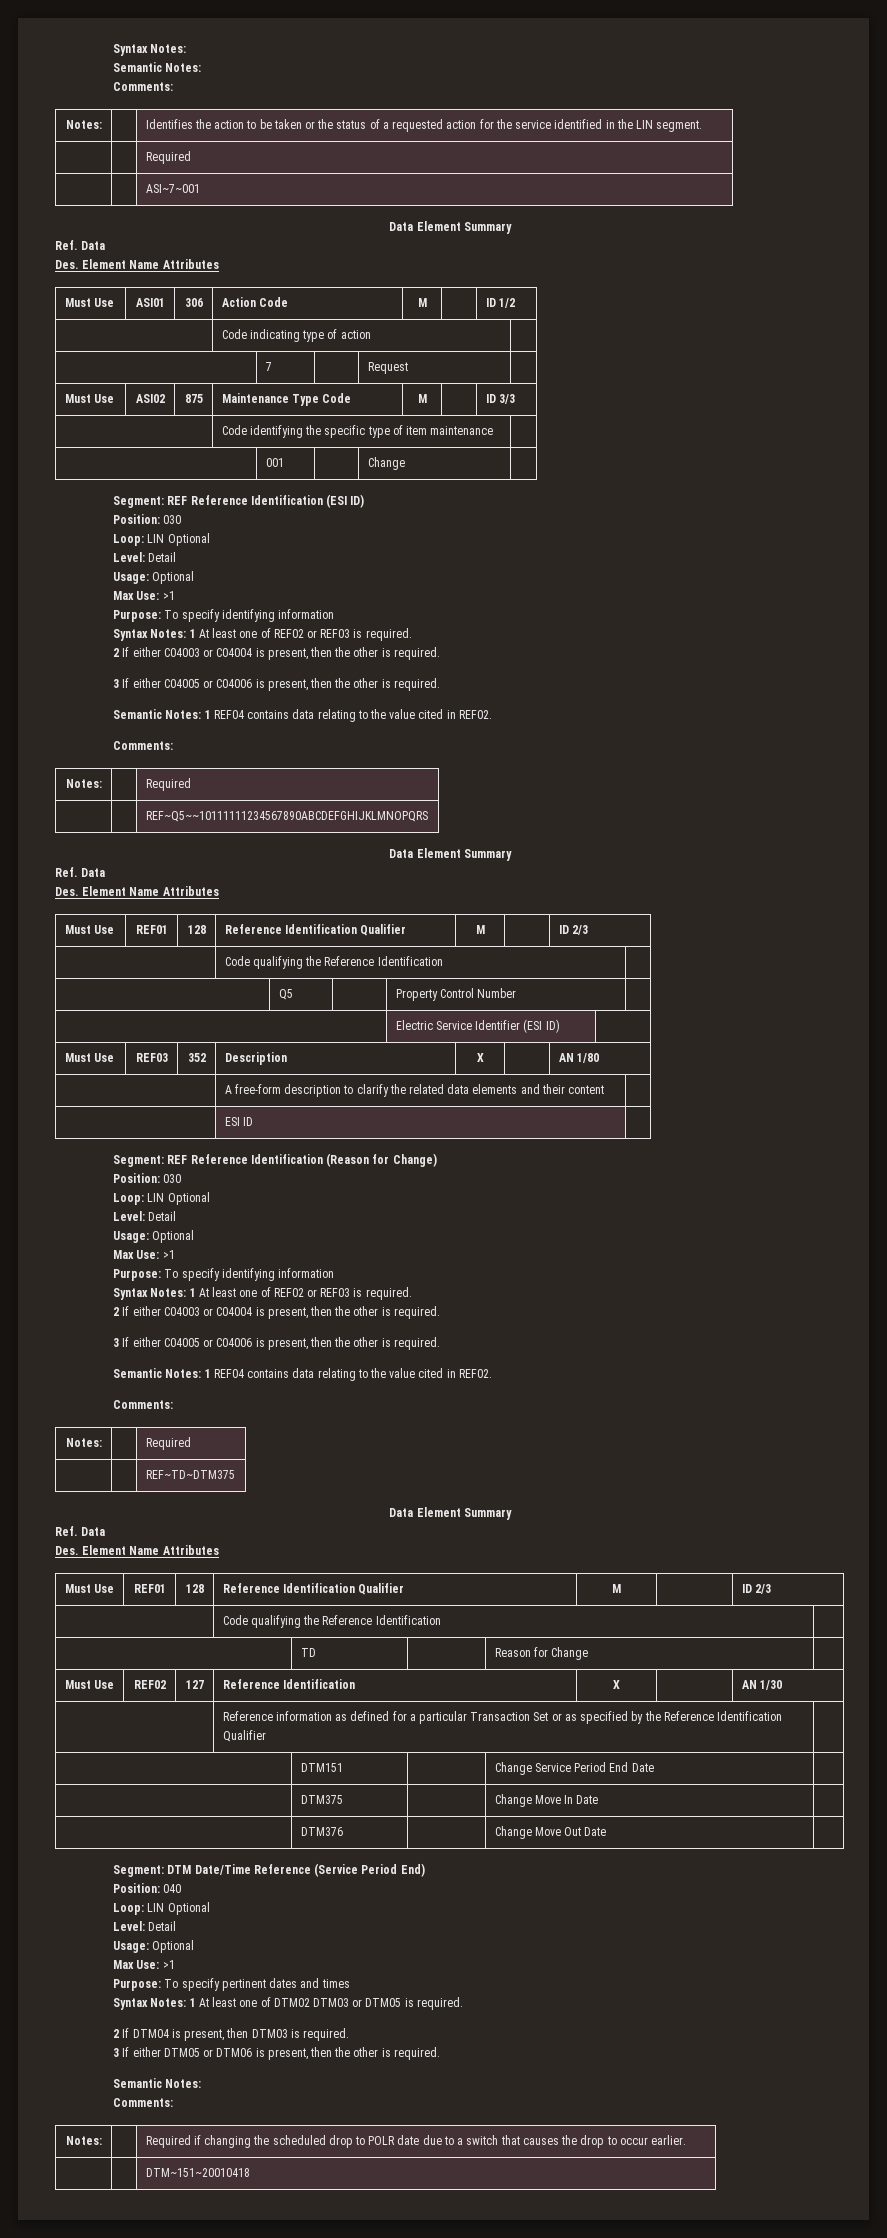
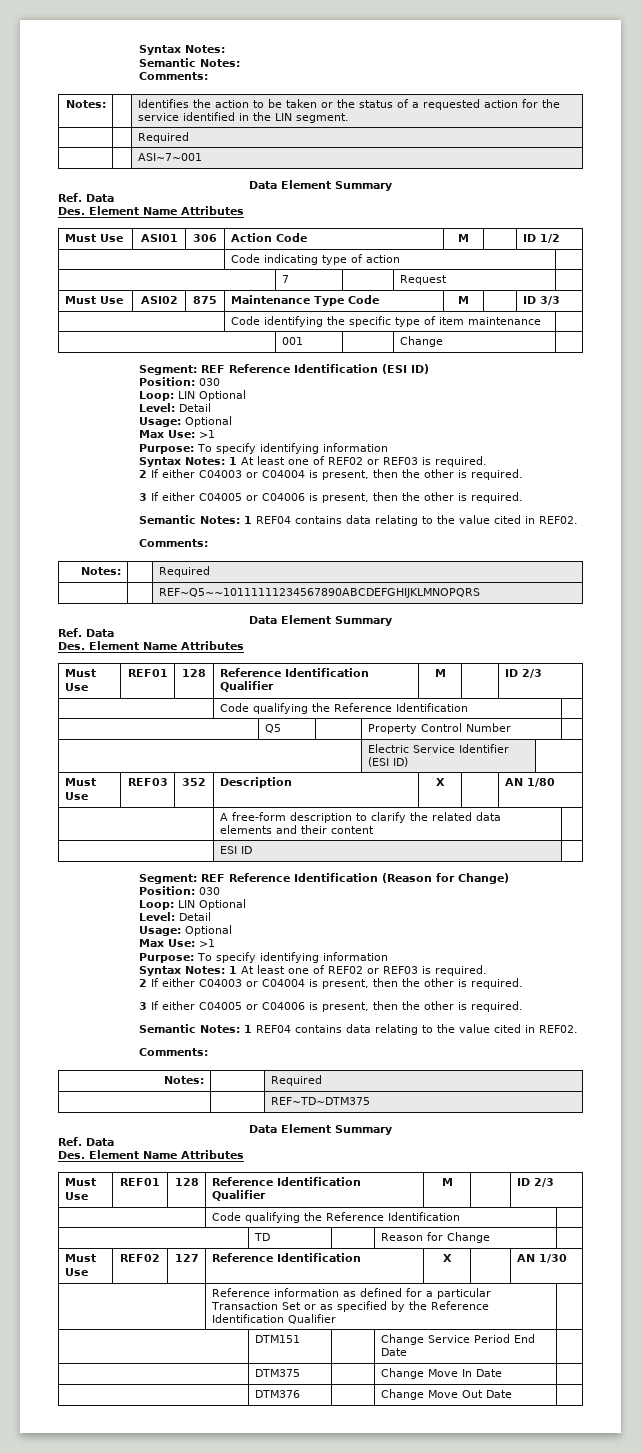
[113,1863,425,1877] [113,1883,182,1893] [113,1902,210,1915] [113,1921,177,1931] [113,1940,195,1953] [113,1960,175,1969] [113,1978,350,1991] [113,1997,463,2010] [113,2028,350,2041] [113,2047,440,2060] [113,2078,202,2088] [113,2098,174,2107] [66,2136,103,2145] [145,2135,687,2148] [145,2168,250,2177] // Segment: DTM Date/Time Reference (Service Period End) // Position: 040 // Loop: LIN Optional // Level: Detail // Usage: Optional // Max Use: >1 // Purpose: To specify pertinent dates and times // Syntax Notes: 1 At least one of DTM02 DTM03 or DTM05 is required. // 2 If DTM04 is present, then DTM03 is required. // 3 If either DTM05 or DTM06 is present, then the other is required. // Semantic Notes: // Comments: // Notes: | | Required if changing the scheduled drop to POLR date due to a switch that causes the drop to occur earlier. // | | DTM~151~20010418 -> (512, 1394) none

